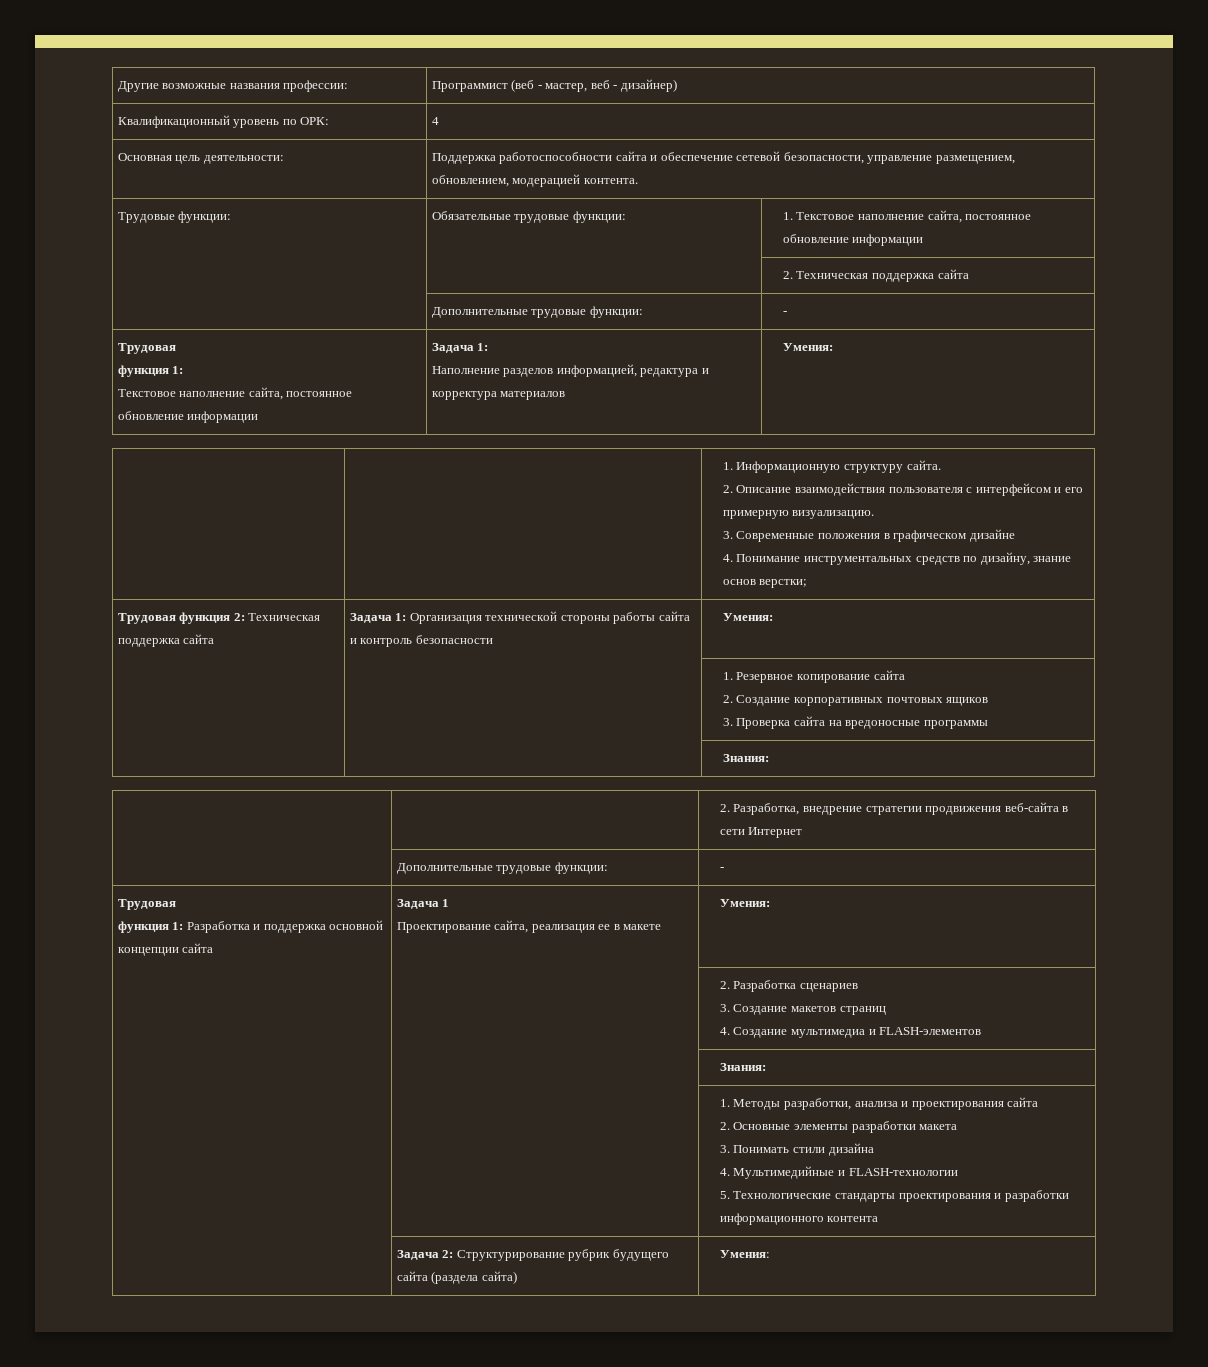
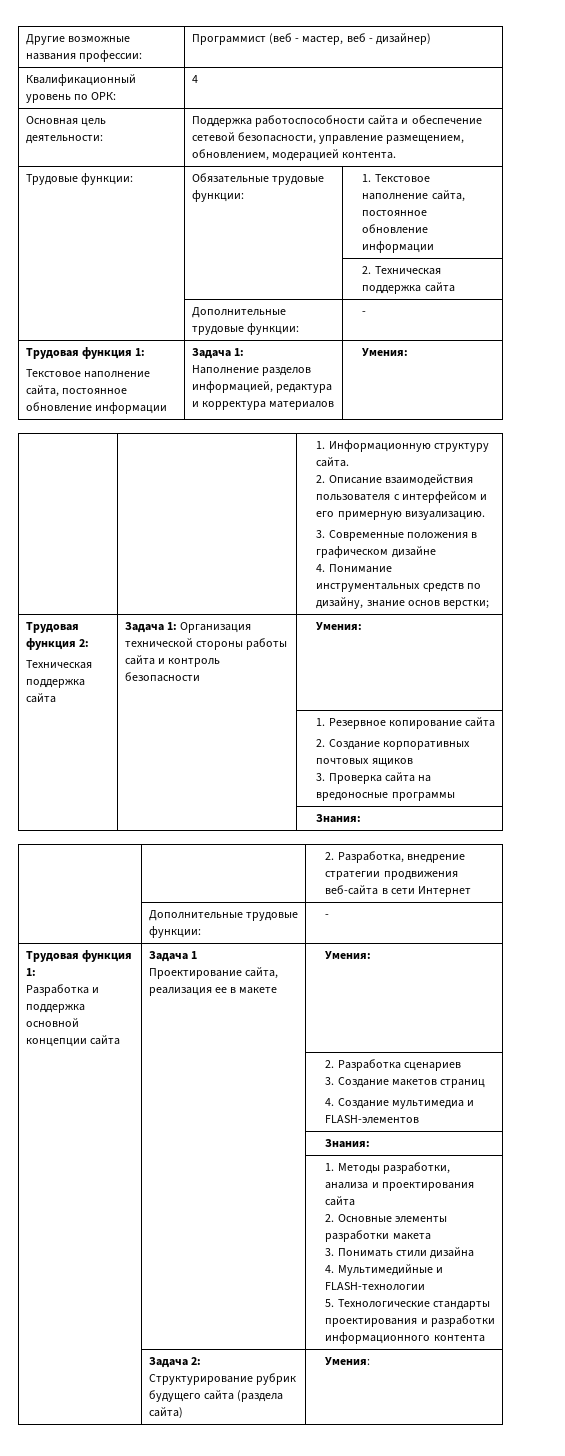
(176, 348) // -> (79, 353) none
(245, 617) none -> (89, 643) //
[117,921,184,933] // функция 1: -> [81,950,132,962] [25,968,36,976] функция 1: //

